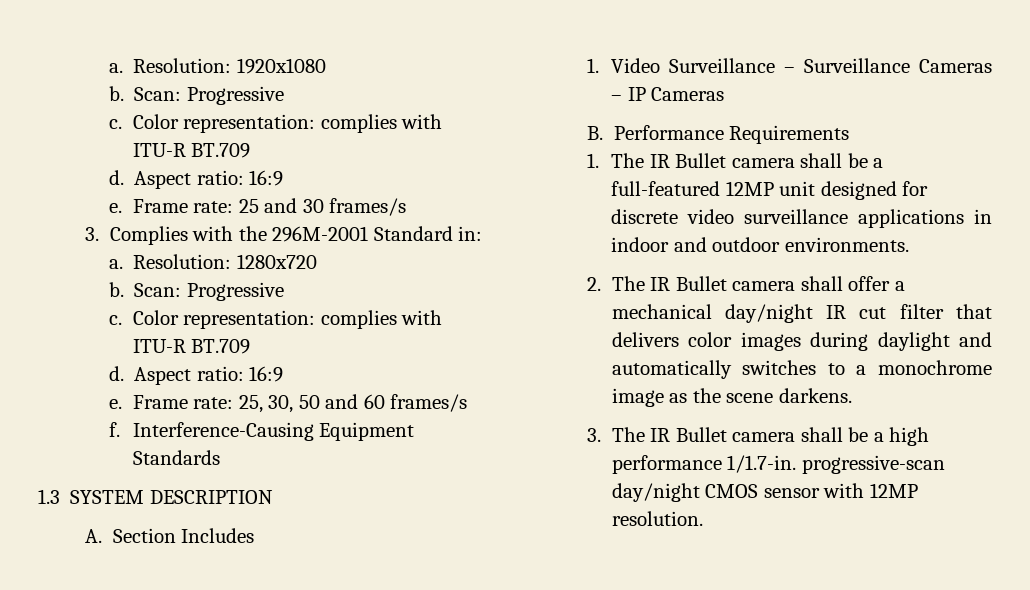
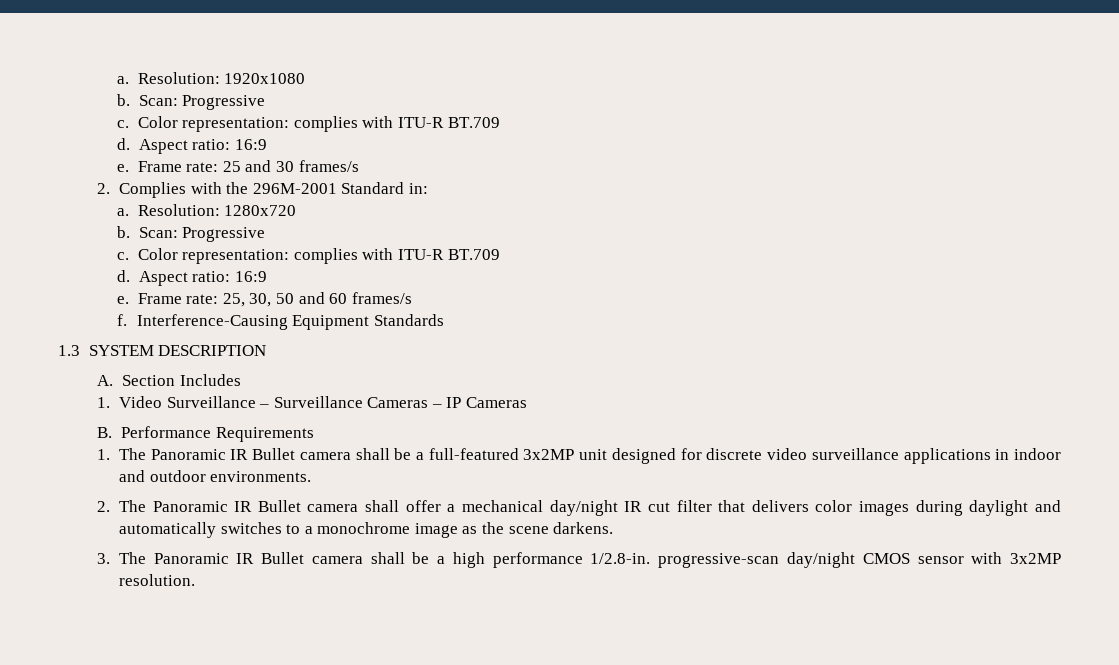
[85,227,100,241] 3. -> [97,183,111,194] 2.
(645, 160) none -> [150,449,226,460] Panoramic
[725,181,774,196] 12MP -> [523,449,575,460] 3x2MP
(645, 283) none -> [152,501,228,512] Panoramic
(645, 434) none -> [153,553,229,564] Panoramic
[727,455,797,473] 1/1.7-in. -> [590,553,651,564] 1/2.8-in.
[869,483,918,498] 12MP -> [1009,553,1061,564] 3x2MP

